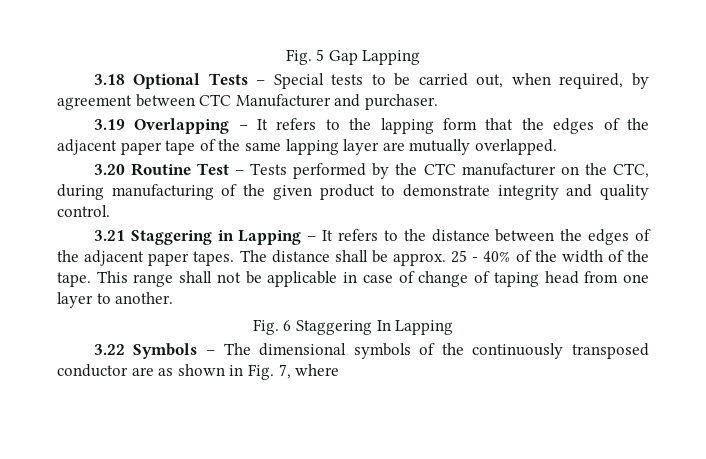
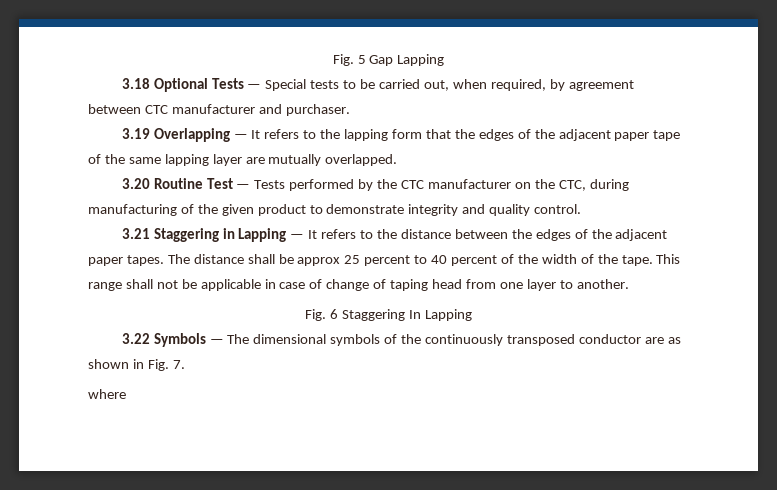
[256,80,266,85] – -> [247,84,262,89] —
[235,94,331,107] Manufacturer -> [171,104,255,114] manufacturer
[238,125,248,130] – -> [233,134,248,139] —
[235,170,245,175] – -> [236,184,251,189] —
[307,236,317,241] – -> [290,234,305,239] —
[393,250,511,266] approx. 25 - 40% -> [297,255,498,266] approx 25 percent to 40 percent
[205,350,215,355] – -> [209,339,224,344] —
[278,364,291,379] 7, -> [172,360,185,369] 7. //

